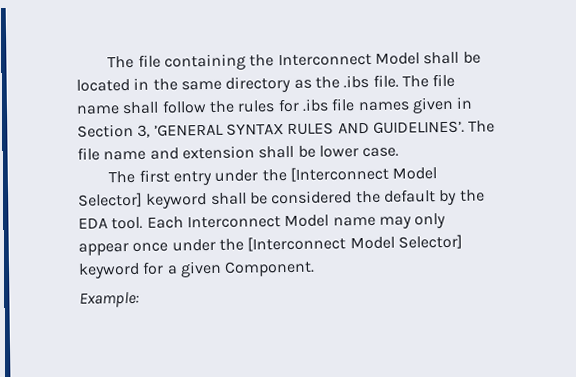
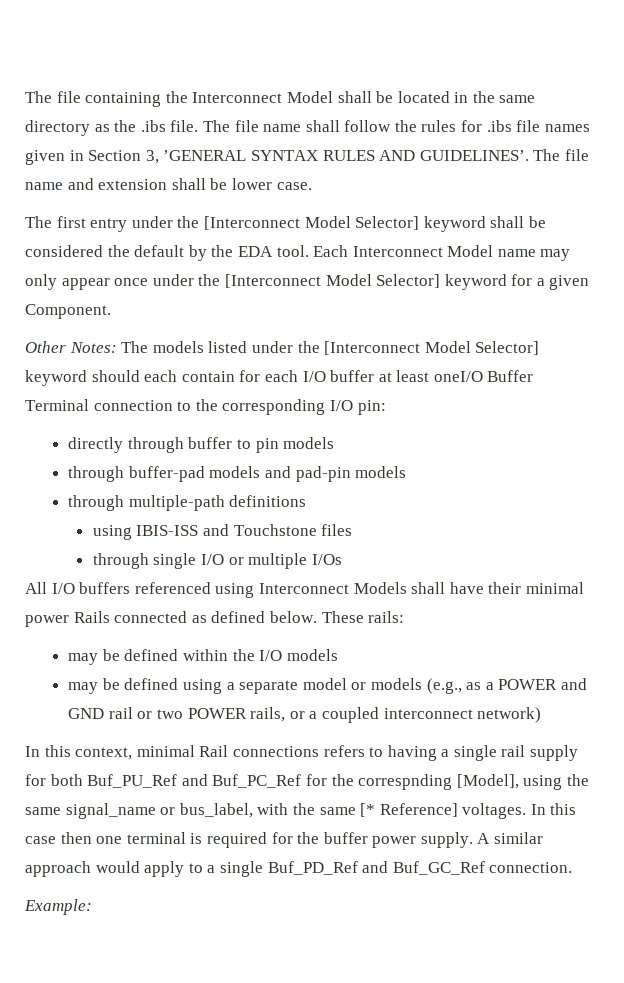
(316, 268) none -> [25,341,540,355] [25,370,534,386] [25,399,386,415] [68,437,335,453] [68,466,407,482] [68,495,307,511] [92,524,353,540] [92,553,342,569] [25,582,584,598] [25,611,405,627] [68,649,338,665] [68,678,587,694] [68,707,542,723] [25,745,579,761] [25,774,589,790] [25,803,577,819] [25,832,544,848] [25,861,573,877] // Other Notes: The models listed under the [Interconnect Model Selector] keyword should each contain for each I/O buffer at least oneI/O Buffer Terminal connection to the corresponding I/O pin: // directly through buffer to pin models // through buffer-pad models and pad-pin models // through multiple-path definitions // using IBIS-ISS and Touchstone files // through single I/O or multiple I/Os // All I/O buffers referenced using Interconnect Models shall have their minimal power Rails connected as defined below. These rails: // may be defined within the I/O models // may be defined using a separate model or models (e.g., as a POWER and GND rail or two POWER rails, or a coupled interconnect network) // In this context, minimal Rail connections refers to having a single rail supply for both Buf_PU_Ref and Buf_PC_Ref for the correspnding [Model], using the same signal_name or bus_label, with the same [* Reference] voltages. In this case then one terminal is required for the buffer power supply. A similar approach would apply to a single Buf_PD_Ref and Buf_GC_Ref connection.

